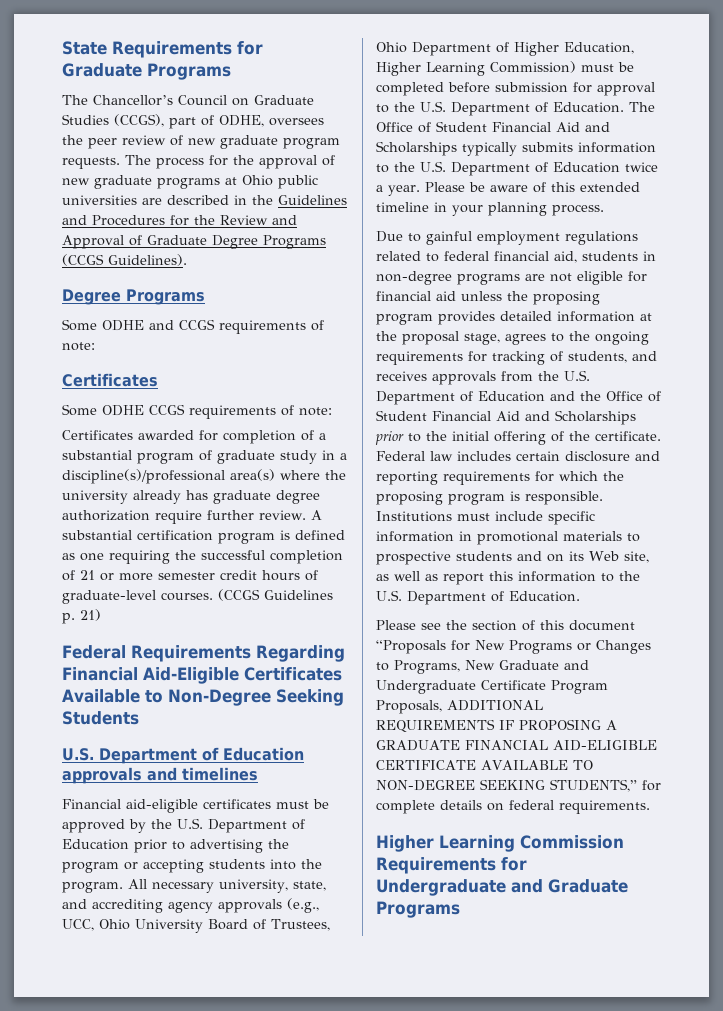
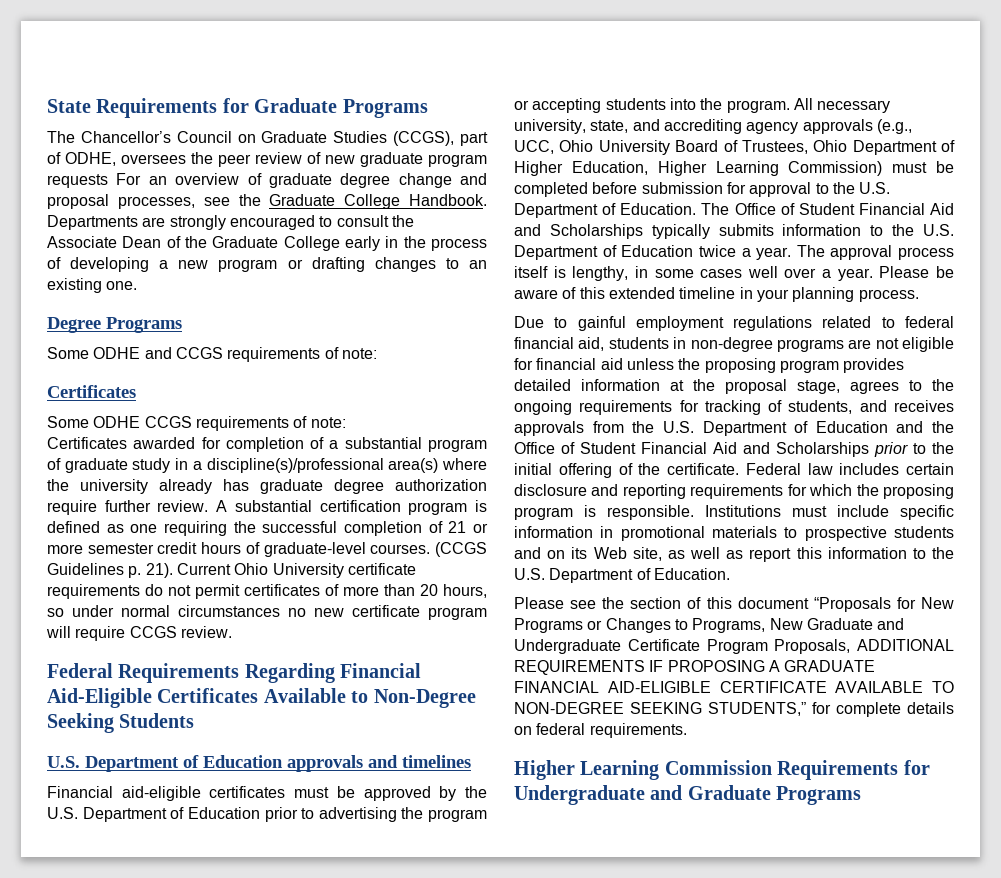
[62,155,335,169] [62,175,318,189] [62,195,347,205] [62,215,297,226] [62,235,326,249] [62,254,187,266] requests. The process for the approval of new graduate programs at Ohio public universities are described in the Guidelines and Procedures for the Review and Approval of Graduate Degree Programs (CCGS Guidelines). -> [47,173,487,188] [47,194,487,209] [47,215,414,230] [47,236,487,251] [47,257,487,272] [47,278,138,293] requests For an overview of graduate degree change and proposal processes, see the Graduate College Handbook. Departments are strongly encouraged to consult the Associate Dean of the Graduate College early in the process of developing a new program or drafting changes to an existing one.
[80,609,101,621] 21) -> [145,563,416,578] [47,584,487,599] [47,605,487,620] [46,626,232,641] 21). Current Ohio University certificate requirements do not permit certificates of more than 20 hours, so under normal circumstances no new certificate program will require CCGS review.
(420, 190) none -> [796,245,954,260] [514,266,873,281] The approval process itself is lengthy, in some cases well over a year.

